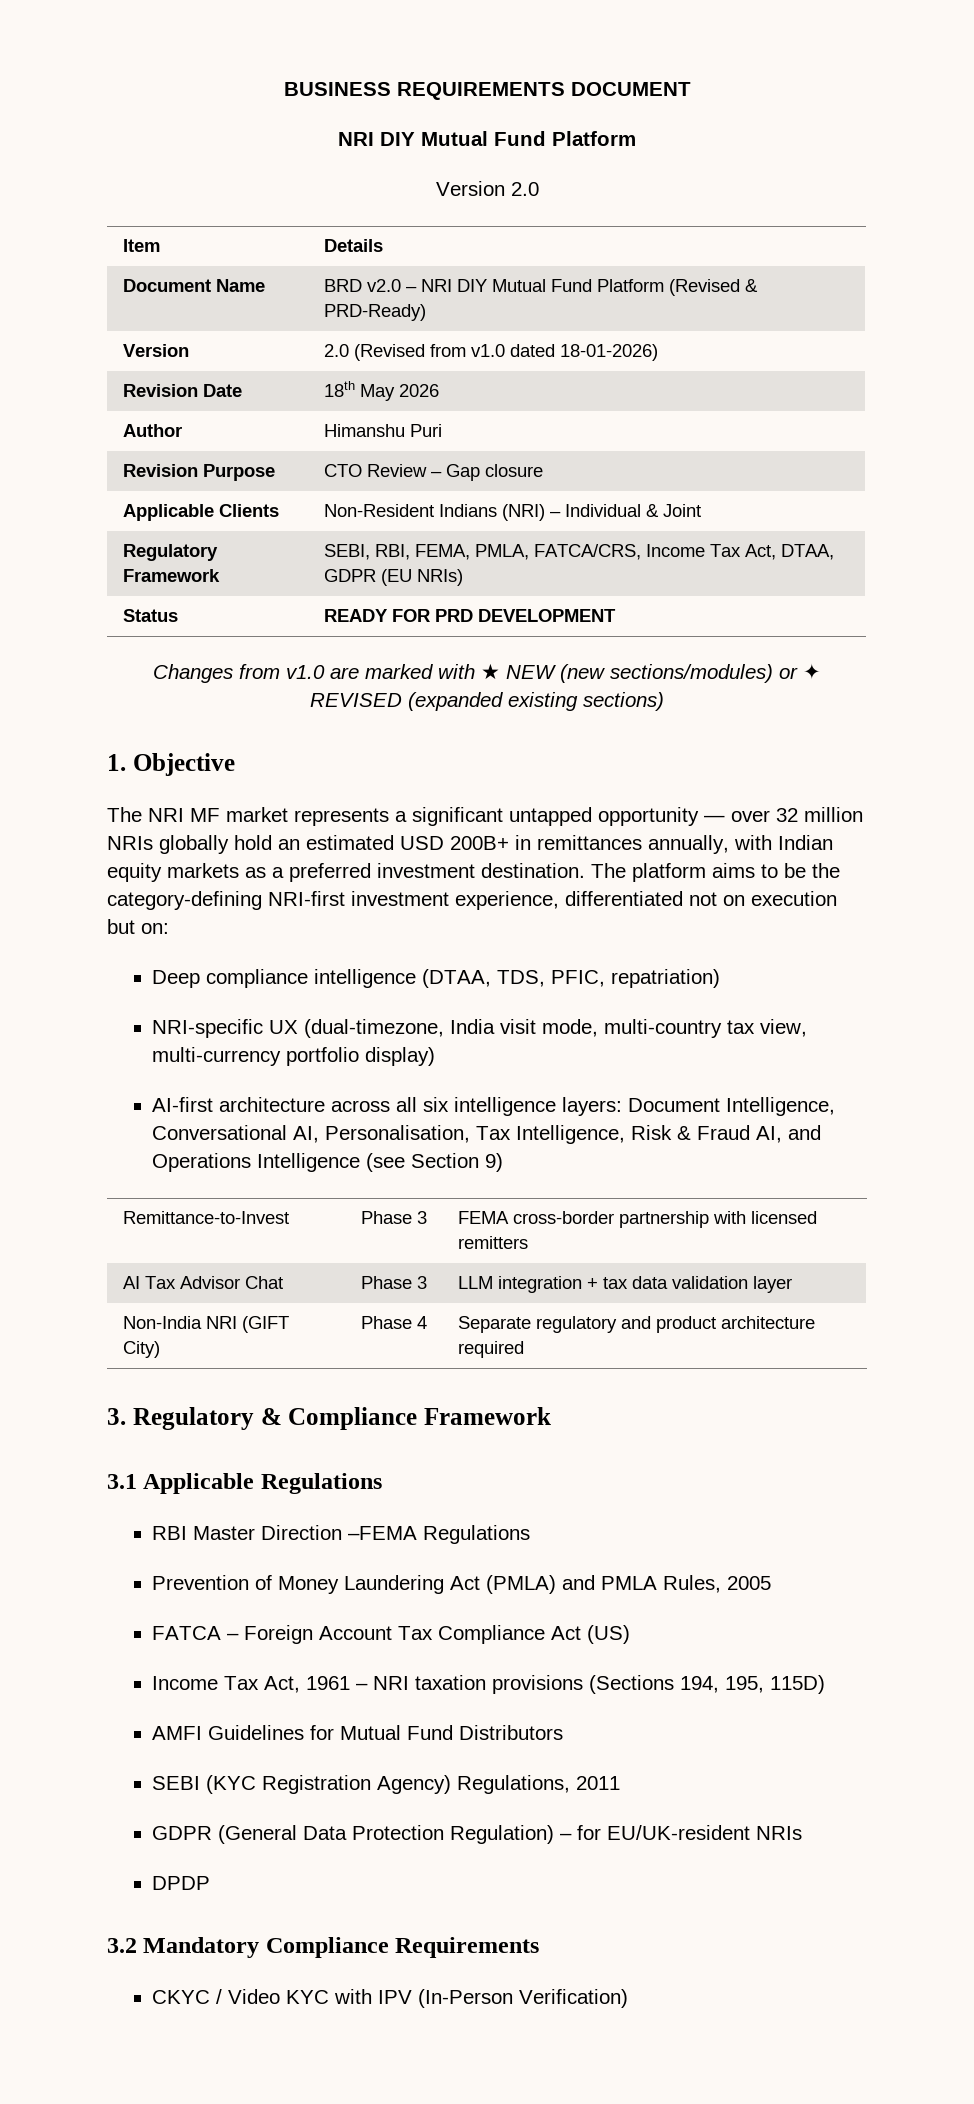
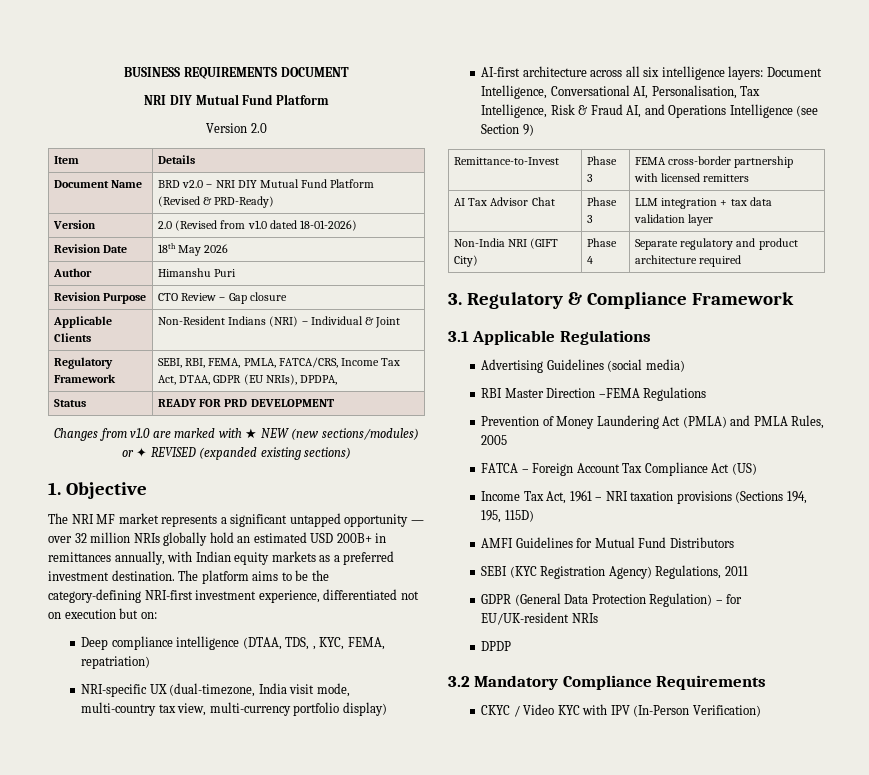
[416,569,463,586] NRIs) -> [265,374,337,385] NRIs), DPDPA,
[551,970,606,987] PFIC, -> [312,637,385,650] , KYC, FEMA,
(382, 1483) none -> [481,359,685,373] // Advertising Guidelines (social media)

